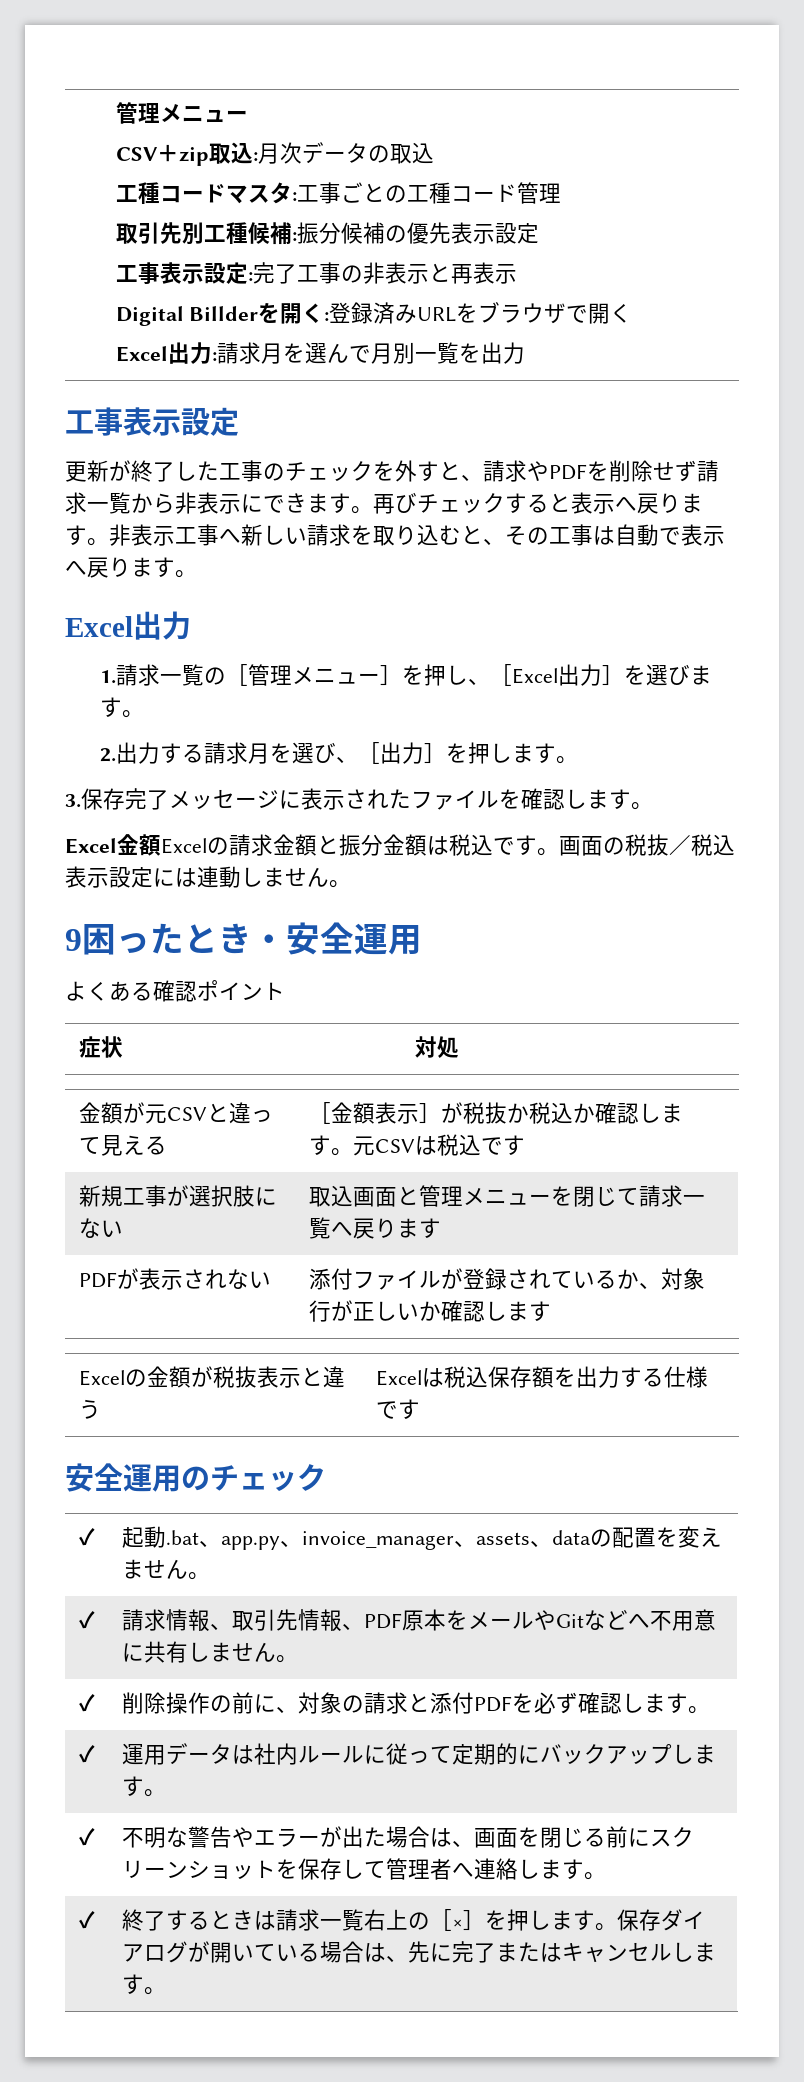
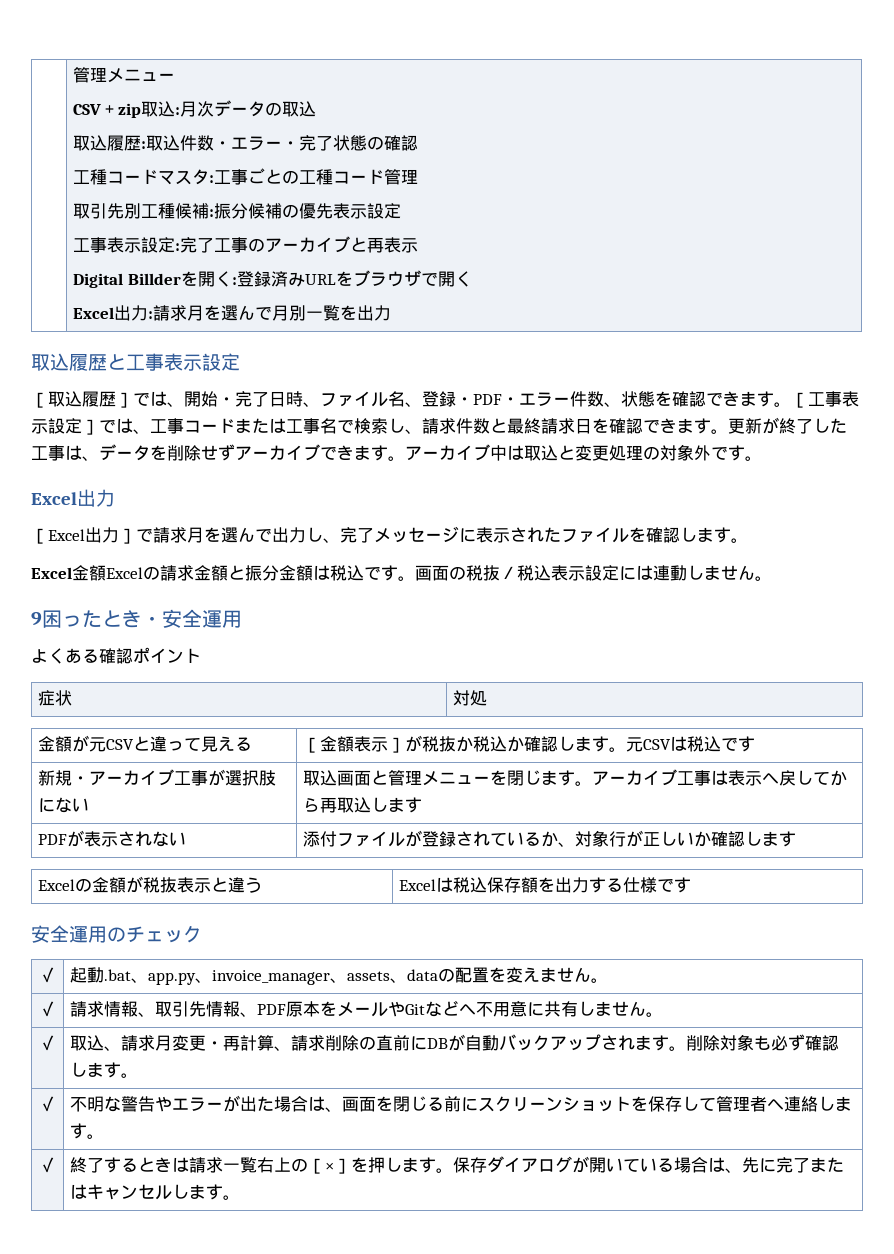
(434, 153) none -> [73,135,419,151] // 取込履歴:取込件数・エラー・完了状態の確認
[362,262,429,284] 非表示 -> [265,236,351,253] アーカイブ
(525, 353) none -> [31,353,126,371] 取込履歴と
(239, 421) none -> [31,391,859,408] [31,418,728,435] ［取込履歴］では、開始・完了日時、ファイル名、登録・PDF・エラー件数、状態を確認できます。［工事表示設定］では、工事コードまたは工事名で検索し、請求件数と最終請求日を確認できます。
[263,460,719,482] [65,492,703,514] [65,524,725,546] [65,557,197,578] [65,611,191,640] [100,664,713,686] [100,697,145,718] [100,742,579,764] [65,788,125,810] のチェックを外すと、請求やPDFを削除せず請求一覧から非表示にできます。再びチェックすると表示へ戻ります。非表示工事へ新しい請求を取り込むと、その工事は自動で表示へ戻ります。 // Excel出力 // 1.請求一覧の［管理メニュー］を押し、［Excel出力］を選びます。 // 2.出力する請求月を選び、［出力］を押します。 // 3.保存 -> [65,444,762,461] [31,489,115,507] [31,527,340,544] は、データを削除せずアーカイブできます。アーカイブ中は取込と変更処理の対象外です。 // Excel出力 // ［Excel出力］で請求月を選んで出力し、
(123, 1196) none -> [72,769,175,786] ・アーカイブ
[616,1185,705,1207] [308,1217,397,1239] て請求一覧へ戻り -> [541,769,848,786] [303,797,389,813] ます。アーカイブ工事は表示へ戻してから再取込し
[121,1692,710,1714] [79,1745,95,1763] [121,1743,672,1765] 削除操作の前に、対象の請求と添付PDFを必ず確認します。 // ✓ | 運用データは社内ルールに従って定期的にバックアップ -> [70,1034,840,1051] 取込、請求月変更・再計算、請求削除の直前にDBが自動バックアップされます。削除対象も必ず確認

